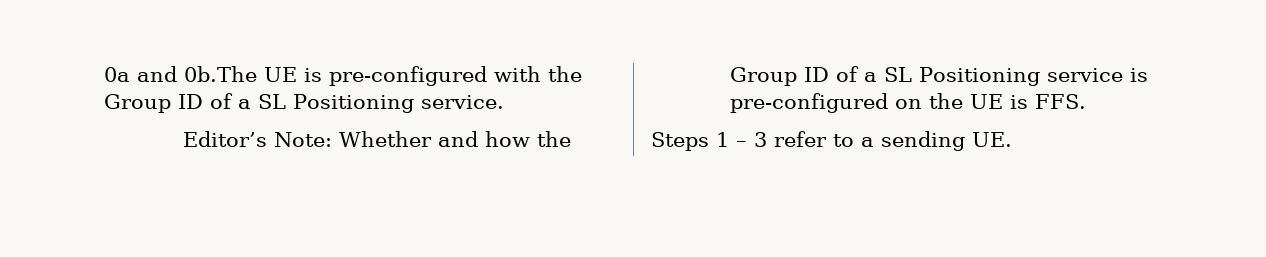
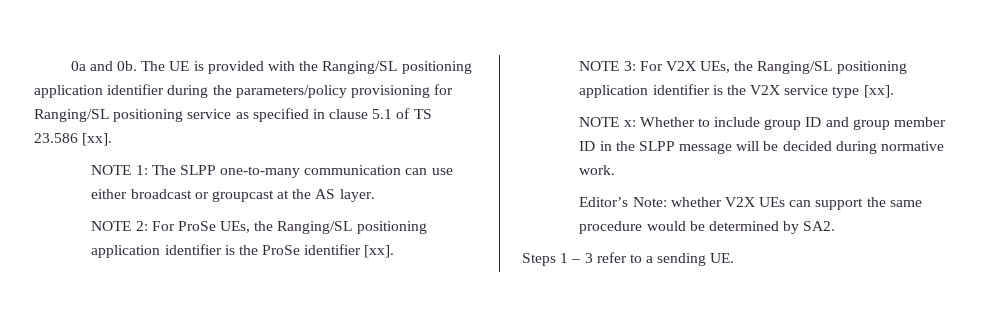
[184,66,487,86] 0b.The UE is pre-configured -> [117,61,264,74] 0b. The UE is provided
[104,93,504,113] [183,131,572,147] [730,66,1149,86] [730,93,1087,113] Group ID of a SL Positioning service. // Editor’s Note: Whether and how the Group ID of a SL Positioning service is pre-configured on the UE is FFS. -> [322,61,472,74] [34,84,454,98] [34,108,432,122] [34,133,113,146] [91,165,453,178] [91,189,375,202] [91,221,427,234] [91,244,395,258] [579,61,907,74] [579,84,894,98] [579,117,946,130] [579,141,944,154] [579,165,616,175] [579,197,922,210] [579,221,836,234] Ranging/SL positioning application identifier during the parameters/policy provisioning for Ranging/SL positioning service as specified in clause 5.1 of TS 23.586 [xx]. // NOTE 1: The SLPP one-to-many communication can use either broadcast or groupcast at the AS layer. // NOTE 2: For ProSe UEs, the Ranging/SL positioning application identifier is the ProSe identifier [xx]. // NOTE 3: For V2X UEs, the Ranging/SL positioning application identifier is the V2X service type [xx]. // NOTE x: Whether to include group ID and group member ID in the SLPP message will be decided during normative work. // Editor’s Note: whether V2X UEs can support the same procedure would be determined by SA2.

